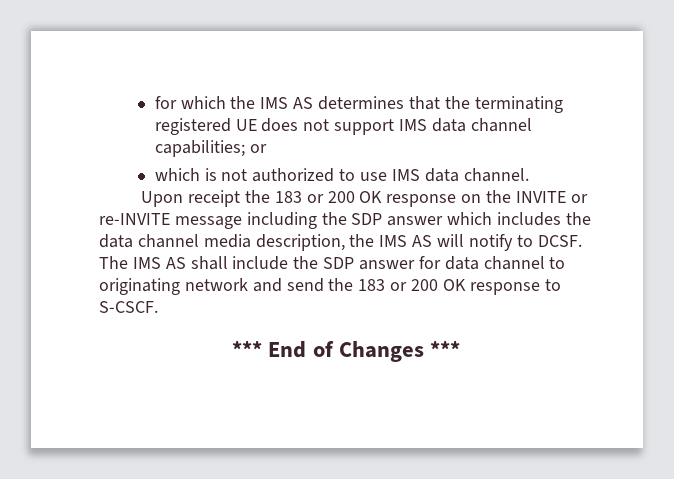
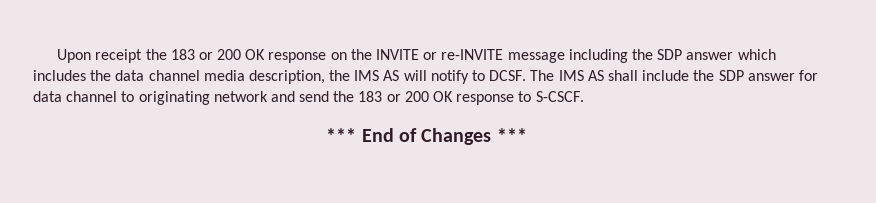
[154,96,563,113] [154,118,532,135] [154,140,267,157] [154,168,529,182] for which the IMS AS determines that the terminating registered UE does not support IMS data channel capabilities; or // which is not authorized to use IMS data channel. // -> (57, 56) none

